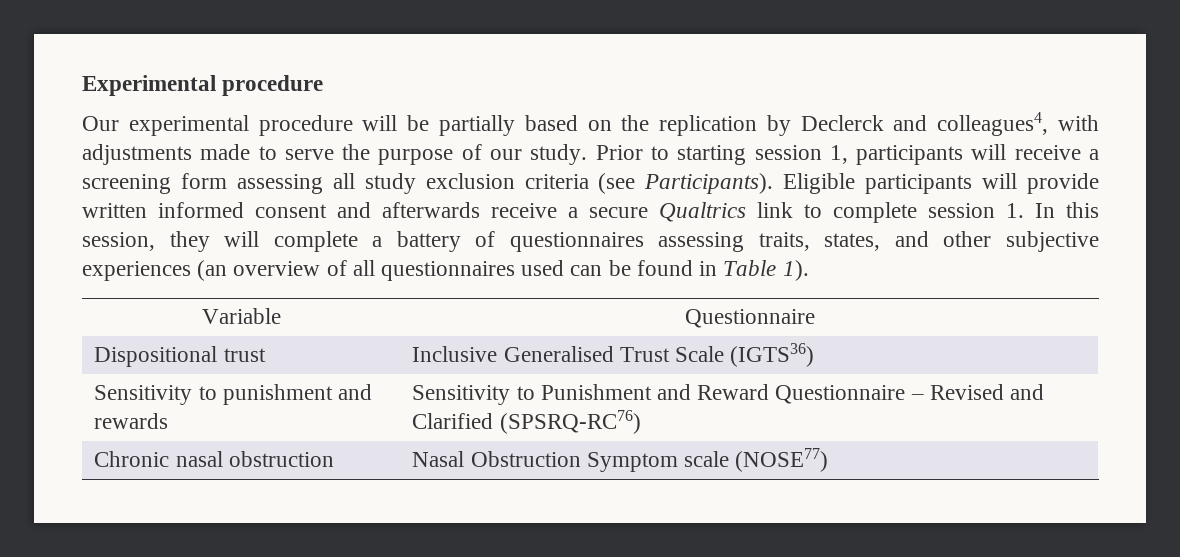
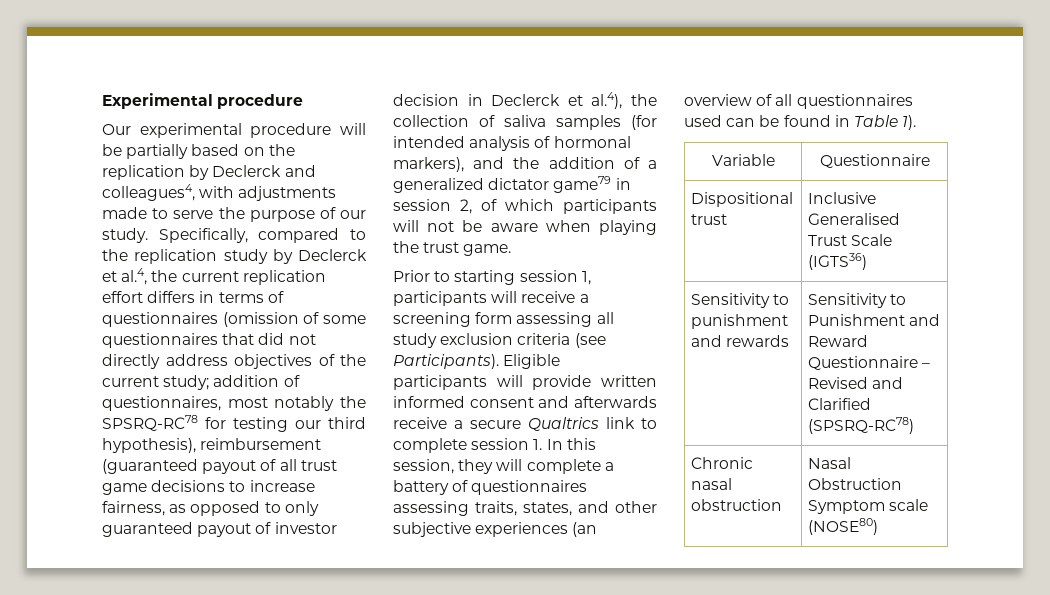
(588, 154) none -> [158,228,366,243] [102,249,367,264] [102,268,326,285] [102,291,284,303] [102,312,366,327] [102,333,316,348] [102,354,366,369] [102,375,300,390] [102,396,366,411] [102,415,366,432] [102,438,322,453] [102,459,337,474] [102,480,315,495] [102,501,319,516] [102,522,337,537] [393,92,657,109] [393,115,657,130] [393,136,631,151] [393,157,657,172] [393,176,631,193] [393,199,657,214] [393,220,657,235] [393,241,512,256] Specifically, compared to the replication study by Declerck et al.4, the current replication effort differs in terms of questionnaires (omission of some questionnaires that did not directly address objectives of the current study; addition of questionnaires, most notably the SPSRQ-RC78 for testing our third hypothesis), reimbursement (guaranteed payout of all trust game decisions to increase fairness, as opposed to only guaranteed payout of investor decision in Declerck et al.4), the collection of saliva samples (for intended analysis of hormonal markers), and the addition of a generalized dictator game79 in session 2, of which participants will not be aware when playing the trust game. //
[499,410,641,434] (SPSRQ-RC76) -> [808,417,915,434] (SPSRQ-RC78)
[735,448,829,472] (NOSE77) -> [808,518,879,535] (NOSE80)

